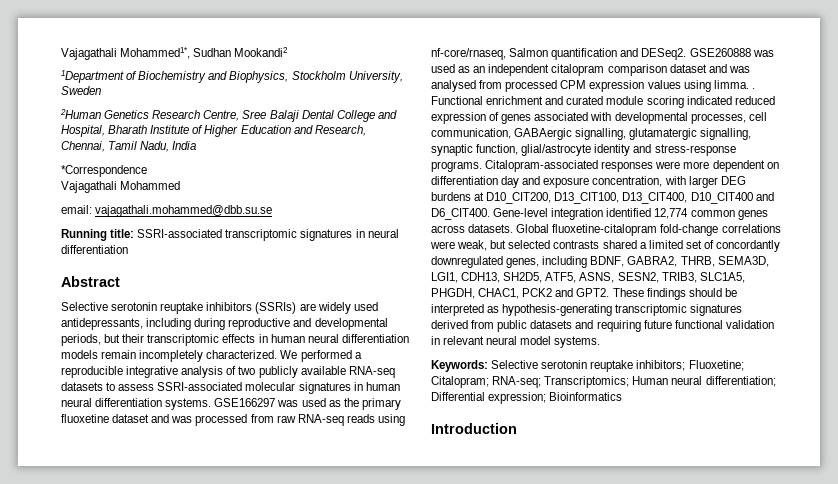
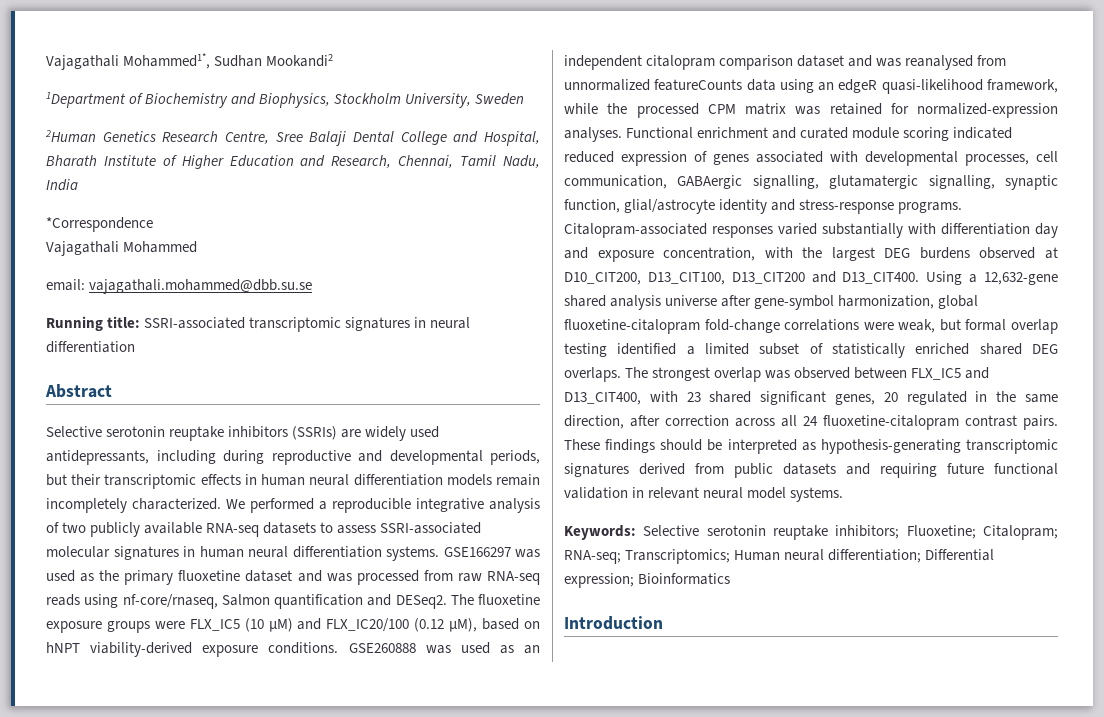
(687, 54) none -> [450,594,540,605] [46,618,541,633] [46,642,339,657] The fluoxetine exposure groups were FLX_IC5 (10 μM) and FLX_IC20/100 (0.12 μM), based on hNPT viability-derived exposure conditions.
[431,80,755,92] analysed from processed CPM expression values using limma. . -> [905,55,1007,70] [564,79,1058,94] [564,103,1058,118] [564,127,622,142] reanalysed from unnormalized featureCounts data using an edgeR quasi-likelihood framework, while the processed CPM matrix was retained for normalized-expression analyses.
[655,160,779,172] were more dependent on -> [778,223,936,238] varied substantially with
[688,176,718,188] larger -> [802,247,875,261] the largest
(471, 196) none -> [979,247,1036,259] observed
[622,192,774,204] [431,208,768,220] [431,224,550,233] D13_CIT400, D10_CIT400 and D6_CIT400. Gene-level integration identified 12,774 common genes across datasets. Global -> [731,271,1058,285] [564,295,979,310] D13_CIT200 and D13_CIT400. Using a 12,632-gene shared analysis universe after gene-symbol harmonization, global
[508,240,781,252] [431,256,769,268] [431,272,745,283] [431,288,610,299] selected contrasts shared a limited set of concordantly downregulated genes, including BDNF, GABRA2, THRB, SEMA3D, LGI1, CDH13, SH2D5, ATF5, ASNS, SESN2, TRIB3, SLC1A5, PHGDH, CHAC1, PCK2 and GPT2. -> [965,319,1058,334] [564,343,1058,358] [564,367,990,382] [564,391,1058,405] [564,415,1058,430] formal overlap testing identified a limited subset of statistically enriched shared DEG overlaps. The strongest overlap was observed between FLX_IC5 and D13_CIT400, with 23 shared significant genes, 20 regulated in the same direction, after correction across all 24 fluoxetine-citalopram contrast pairs.

